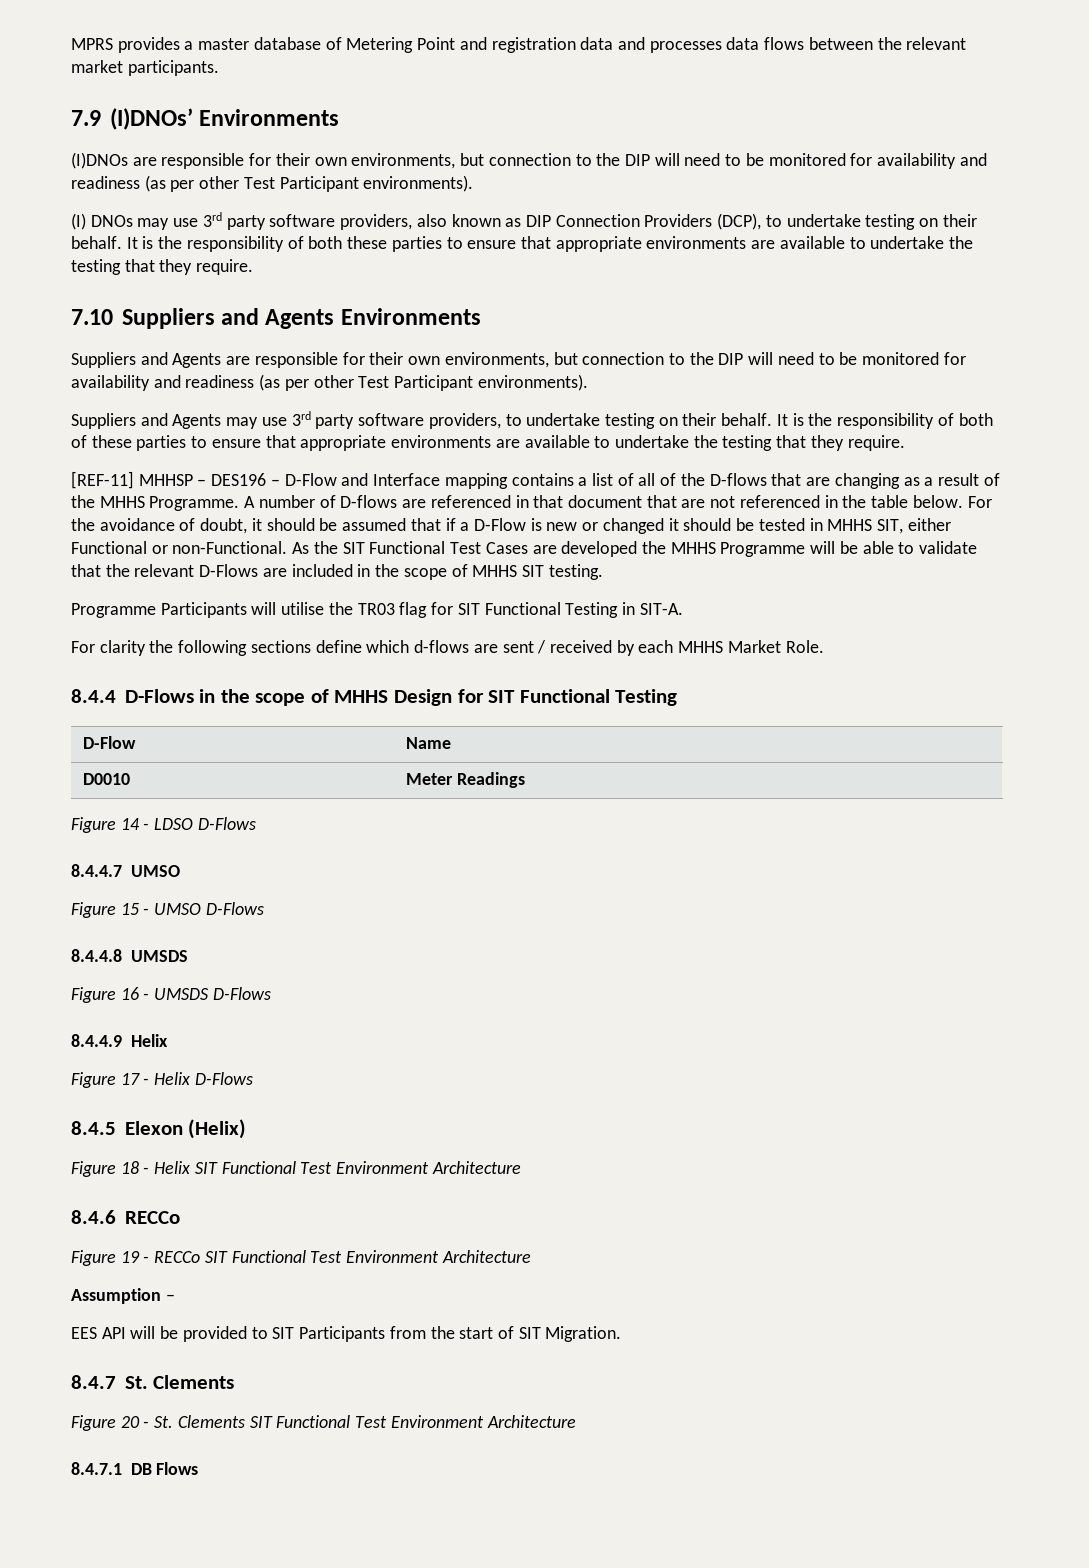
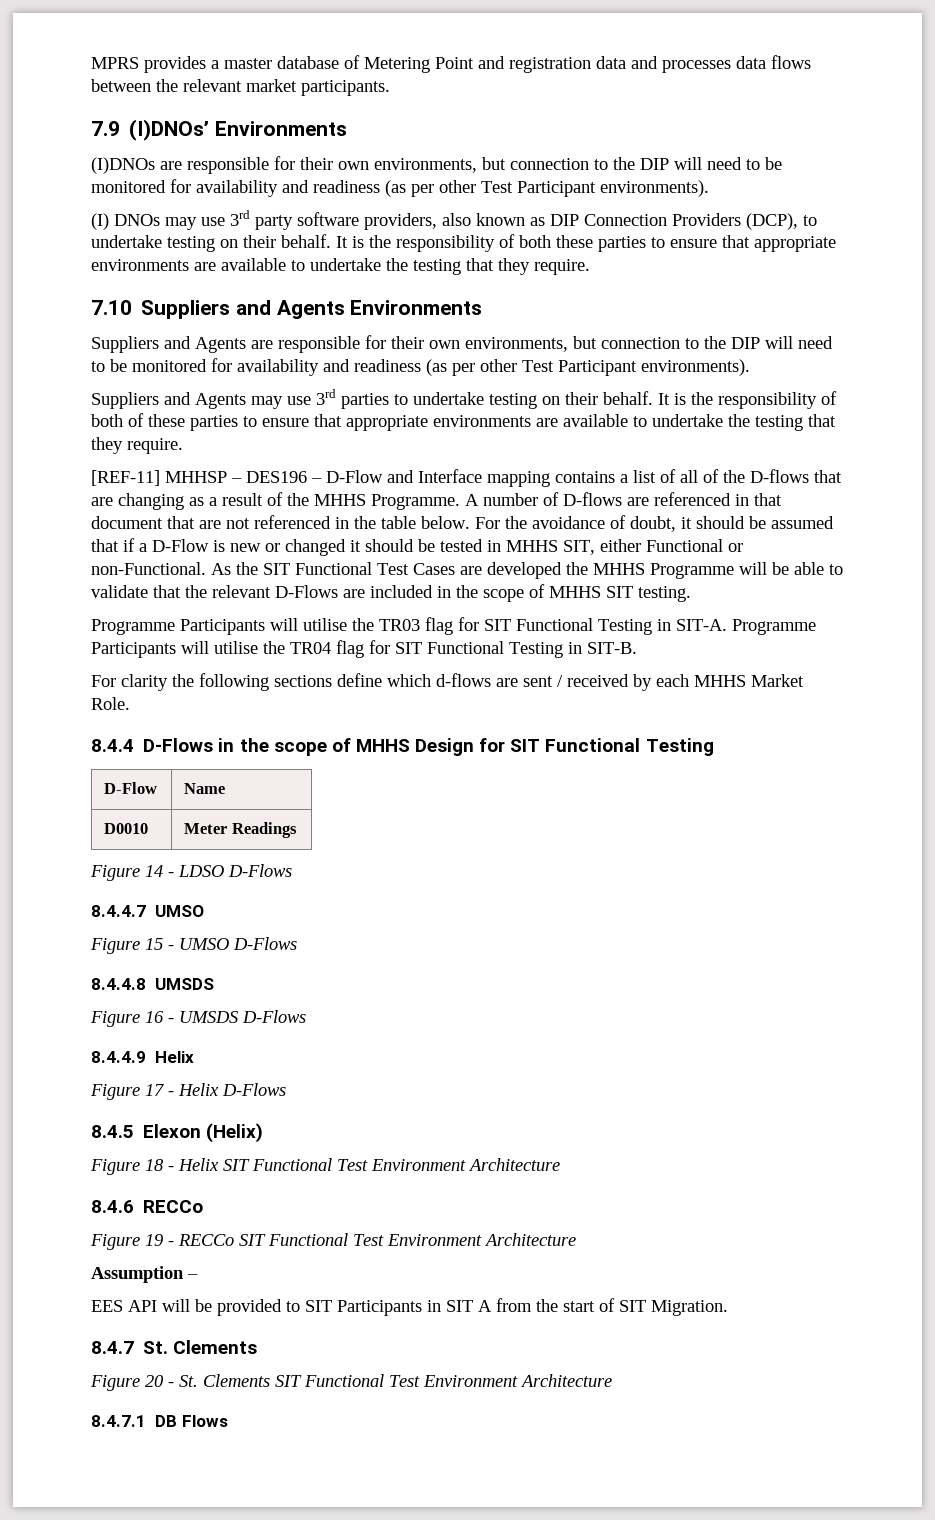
[315,413,501,429] party software providers, -> [341,393,389,409] parties
(683, 609) none -> [732,619,816,635] [91,640,637,658] Programme Participants will utilise the TR04 flag for SIT Functional Testing in SIT-B.
(386, 1334) none -> [427,1300,492,1312] in SIT A

